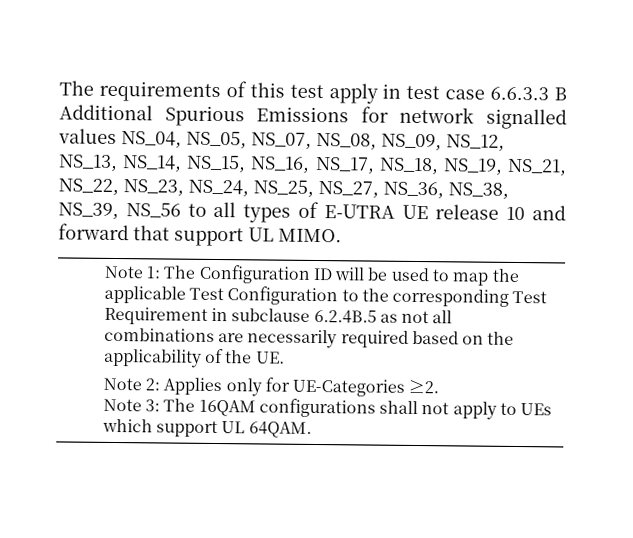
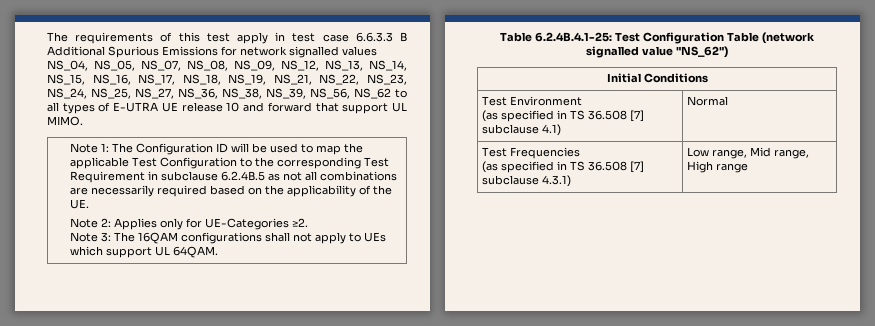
[125,202,181,218] NS_56 -> [310,88,391,99] NS_56, NS_62
(312, 429) none -> [500,32,815,44] [586,46,728,58] [606,73,708,83] [481,96,582,106] [481,110,644,122] [481,124,561,136] [686,96,728,106] [481,147,580,159] [481,161,644,173] [481,175,571,187] [686,147,809,159] [686,161,748,173] // Table 6.2.4B.4.1-25: Test Configuration Table (network signalled value "NS_62") // Initial Conditions // Test Environment // (as specified in TS 36.508 [7] subclause 4.1) | Normal // Test Frequencies // (as specified in TS 36.508 [7] subclause 4.3.1) | Low range, Mid range, High range

